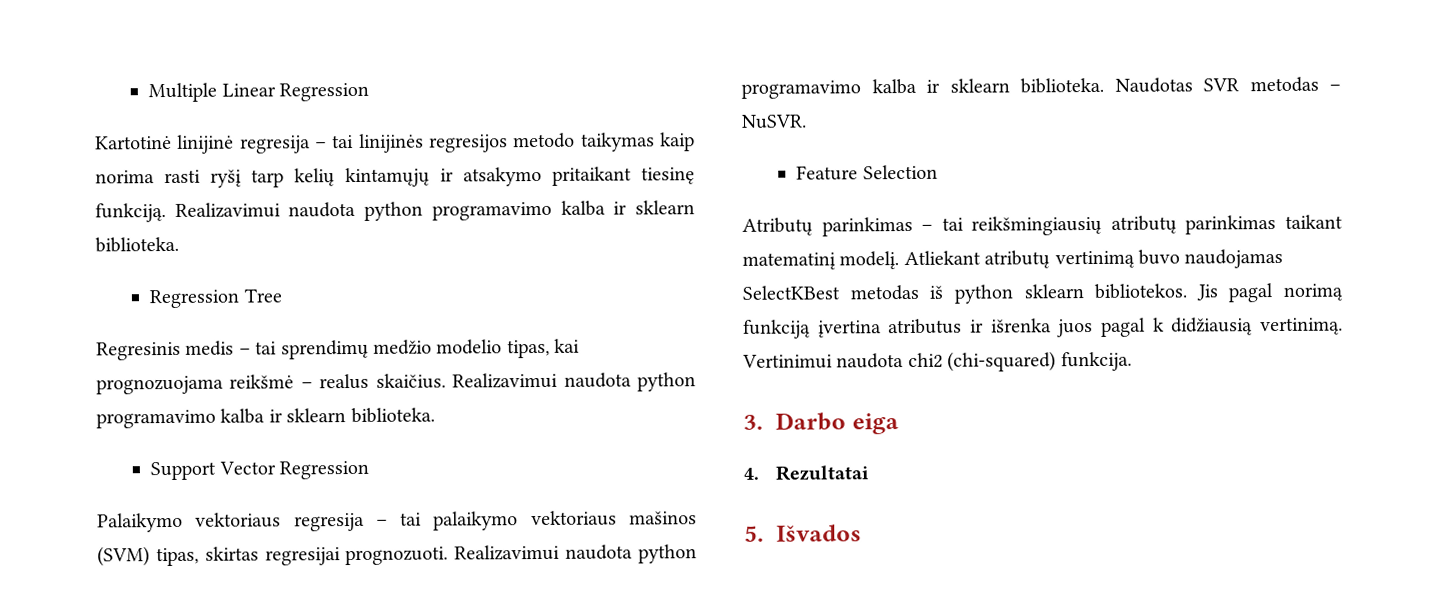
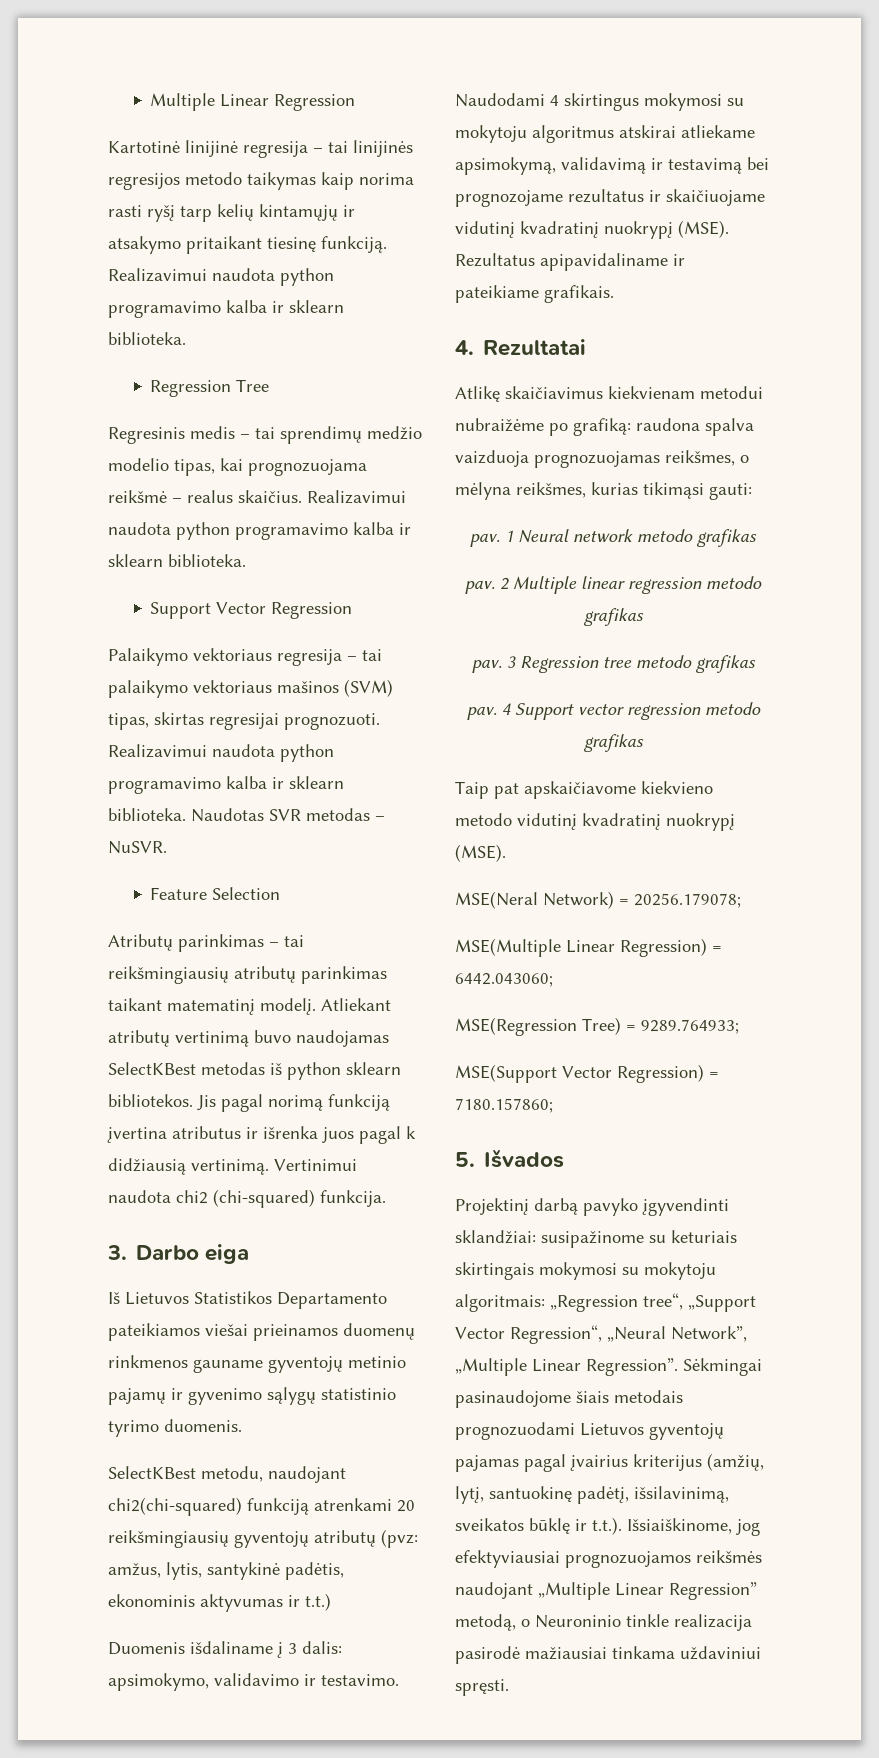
[743,465,870,481] [744,524,863,542] 4. Rezultatai // 5. Išvados -> [108,1291,387,1309] [108,1323,415,1341] [108,1355,406,1373] [108,1387,396,1405] [108,1419,242,1437] [108,1466,346,1483] [108,1497,415,1516] [108,1529,418,1548] [108,1562,344,1580] [108,1593,331,1612] [108,1641,342,1658] [108,1673,399,1691] [455,93,744,111] [455,125,755,143] [455,157,769,175] [455,189,765,207] [455,220,729,239] [455,253,685,271] [455,285,614,303] [455,339,587,356] [455,386,763,402] [455,418,754,436] [455,450,749,468] [455,482,752,500] [470,529,757,547] [465,576,762,594] [583,608,644,626] [471,655,756,673] [466,702,761,720] [583,734,644,752] [455,781,713,799] [455,813,735,831] [455,844,506,862] [455,891,741,909] [455,938,722,957] [455,973,553,987] [455,1017,739,1036] [455,1064,719,1083] [455,1098,553,1113] [455,1149,565,1168] [455,1198,729,1216] [455,1230,737,1248] [455,1262,716,1280] [455,1293,756,1312] [455,1325,747,1344] [455,1358,762,1376] [455,1390,683,1408] [455,1422,724,1440] [455,1453,764,1472] [455,1486,729,1504] [455,1517,760,1536] [455,1550,762,1568] [455,1582,757,1600] [455,1614,752,1631] [455,1646,761,1664] [455,1679,509,1696] Iš Lietuvos Statistikos Departamento pateikiamos viešai prieinamos duomenų rinkmenos gauname gyventojų metinio pajamų ir gyvenimo sąlygų statistinio tyrimo duomenis. // SelectKBest metodu, naudojant chi2(chi-squared) funkciją atrenkami 20 reikšmingiausių gyventojų atributų (pvz: amžus, lytis, santykinė padėtis, ekonominis aktyvumas ir t.t.) // Duomenis išdaliname į 3 dalis: apsimokymo, validavimo ir testavimo. Naudodami 4 skirtingus mokymosi su mokytoju algoritmus atskirai atliekame apsimokymą, validavimą ir testavimą bei prognozojame rezultatus ir skaičiuojame vidutinį kvadratinį nuokrypį (MSE). Rezultatus apipavidaliname ir pateikiame grafikais. // 4. Rezultatai // Atlikę skaičiavimus kiekvienam metodui nubraižėme po grafiką: raudona spalva vaizduoja prognozuojamas reikšmes, o mėlyna reikšmes, kurias tikimąsi gauti: // pav. 1 Neural network metodo grafikas // pav. 2 Multiple linear regression metodo grafikas // pav. 3 Regression tree metodo grafikas // pav. 4 Support vector regression metodo grafikas // Taip pat apskaičiavome kiekvieno metodo vidutinį kvadratinį nuokrypį (MSE). // MSE(Neral Network) = 20256.179078; // MSE(Multiple Linear Regression) = 6442.043060; // MSE(Regression Tree) = 9289.764933; // MSE(Support Vector Regression) = 7180.157860; // 5. Išvados // Projektinį darbą pavyko įgyvendinti sklandžiai: susipažinome su keturiais skirtingais mokymosi su mokytoju algoritmais: „Regression tree“, „Support Vector Regression“, „Neural Network”, „Multiple Linear Regression”. Sėkmingai pasinaudojome šiais metodais prognozuodami Lietuvos gyventojų pajamas pagal įvairius kriterijus (amžių, lytį, santuokinę padėtį, išsilavinimą, sveikatos būklę ir t.t.). Išsiaiškinome, jog efektyviausiai prognozuojamos reikšmės naudojant „Multiple Linear Regression” metodą, o Neuroninio tinkle realizacija pasirodė mažiausiai tinkama uždaviniui spręsti.

